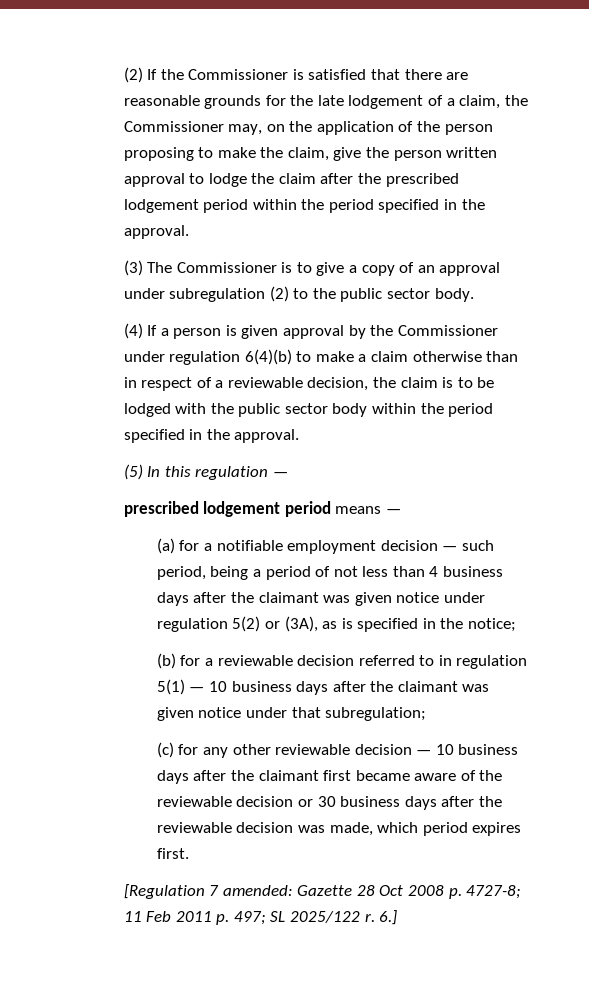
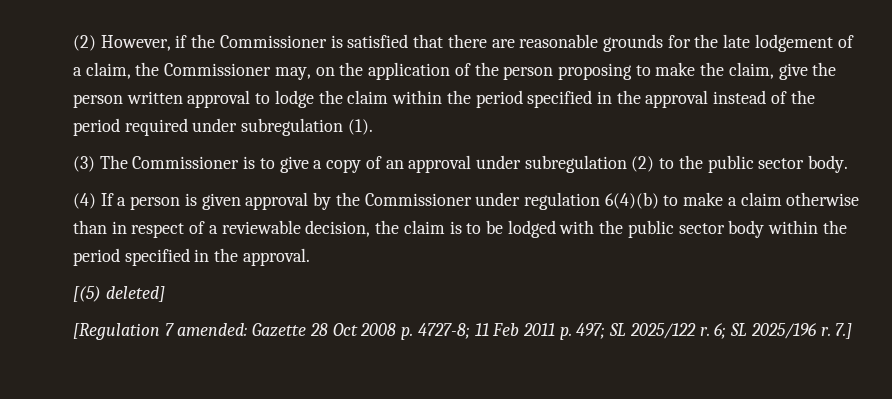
[123,67,158,83] (2) If -> [73,35,188,51] (2) However, if
[320,173,459,187] [123,199,485,213] [123,225,189,239] after the prescribed lodgement period within the period specified in the approval. -> [392,90,815,108] [73,118,373,136] within the period specified in the approval instead of the period required under subregulation (1).
[123,464,288,480] [123,501,401,517] [156,538,494,554] [156,566,504,580] [156,592,485,606] [156,616,517,632] [156,653,528,669] [156,679,490,695] [156,707,427,721] [156,742,519,758] [156,770,503,784] [156,796,502,810] [156,822,522,836] [156,848,189,859] (5) In this regulation — // prescribed lodgement period means — // (a) for a notifiable employment decision — such period, being a period of not less than 4 business days after the claimant was given notice under regulation 5(2) or (3A), as is specified in the notice; // (b) for a reviewable decision referred to in regulation 5(1) — 10 business days after the claimant was given notice under that subregulation; // (c) for any other reviewable decision — 10 business days after the claimant first became aware of the reviewable decision or 30 business days after the reviewable decision was made, which period expires first. -> [73,286,165,302] [(5) deleted]
[379,910,398,925] 6.] -> [714,323,853,339] 6; SL 2025/196 r. 7.]

